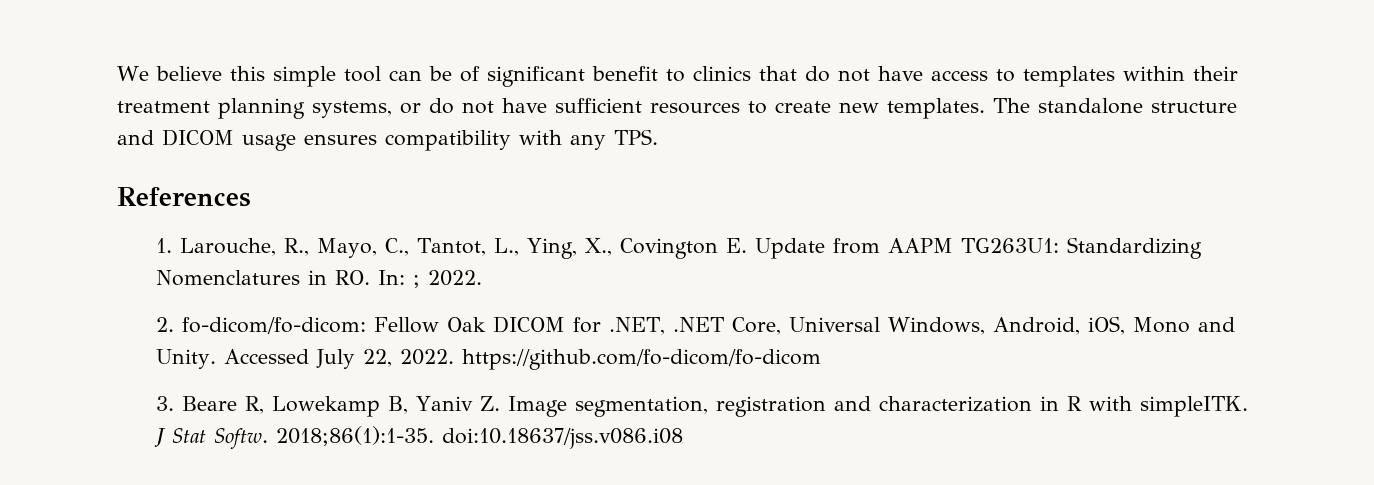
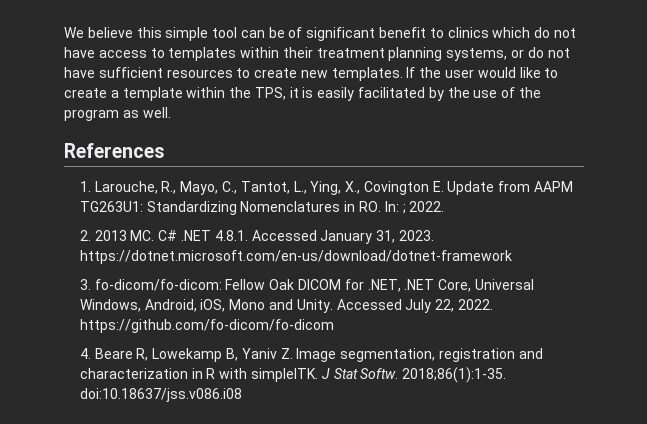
[758,66,797,81] that -> [492,27,531,38] which
[993,98,1237,114] [117,129,658,151] The standalone structure and DICOM usage ensures compatibility with any TPS. -> [406,67,559,78] [64,87,541,101] [64,107,171,121] If the user would like to create a template within the TPS, it is easily facilitated by the use of the program as well.
(175, 324) none -> [94,230,434,244] [79,250,512,264] [79,279,91,290] 2013 MC. C# .NET 4.8.1. Accessed January 31, 2023. https://dotnet.microsoft.com/en-us/download/dotnet-framework // 3.
[156,396,175,411] 3. -> [79,348,91,359] 4.

